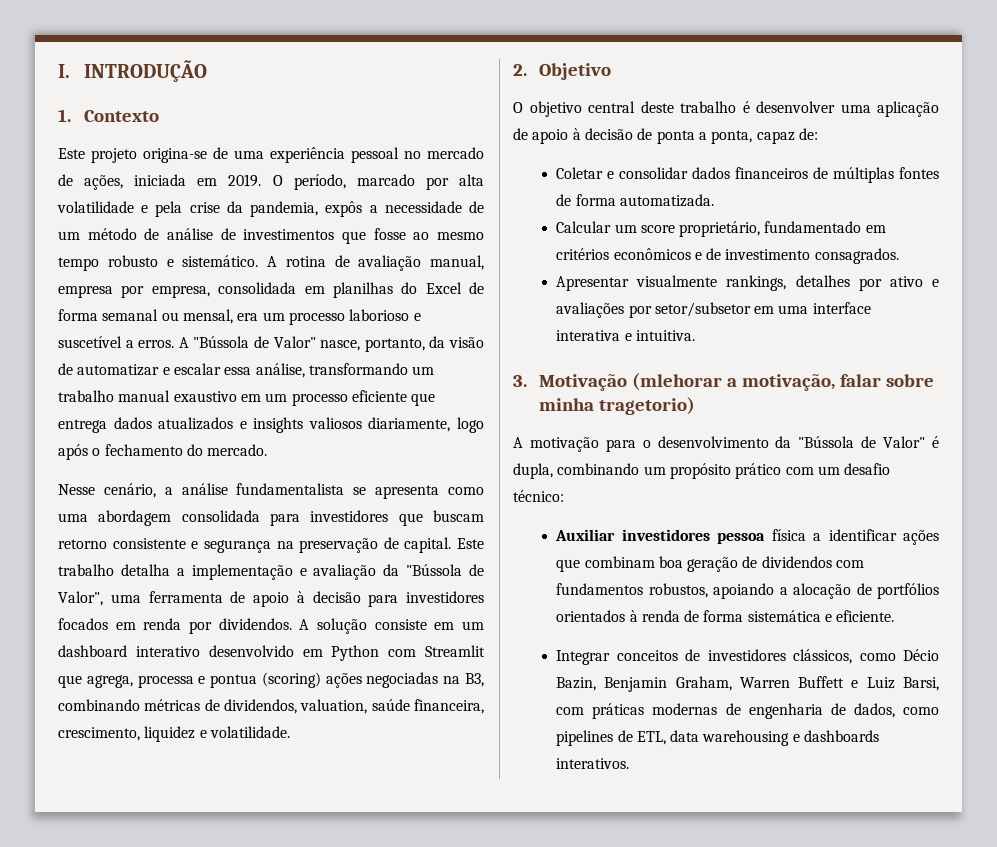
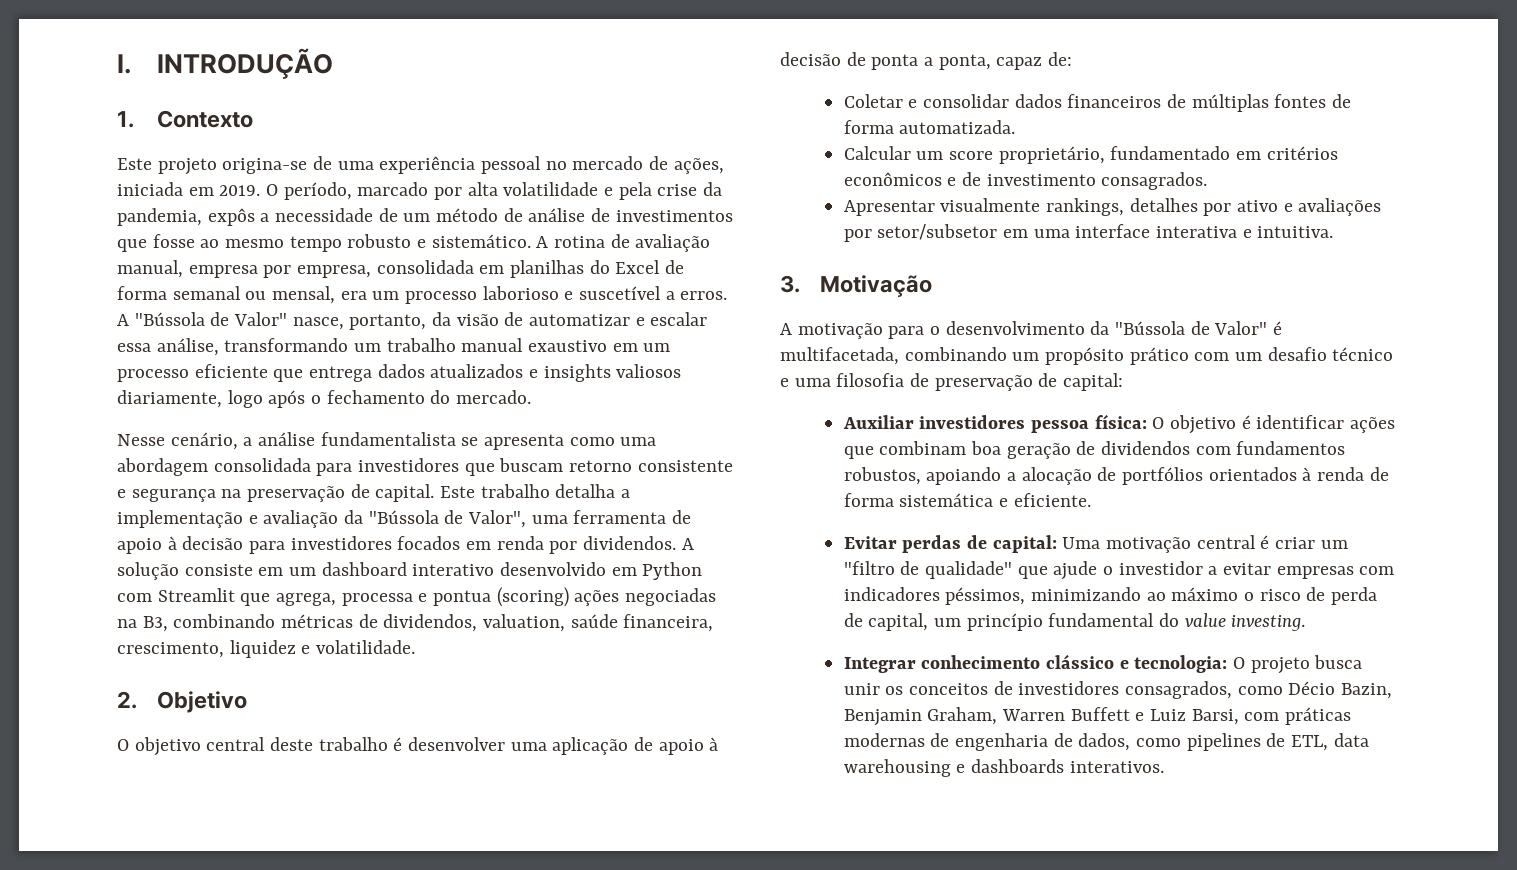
[631,373,934,391] [538,397,695,415] (mlehorar a motivação, falar sobre minha tragetorio) -> (933, 286) none
[513,463,553,479] dupla, -> [780,347,899,365] multifacetada,
[513,490,564,502] técnico: -> [1332,347,1394,361] [780,373,1124,391] técnico e uma filosofia de preservação de capital:
[771,529,822,541] física a -> [1094,414,1251,434] física: O objetivo é
[556,650,611,665] Integrar -> [843,535,1348,553] [843,561,1395,580] [843,587,1377,605] [843,613,1306,631] [843,654,1363,674] [843,683,904,695] Evitar perdas de capital: Uma motivação central é criar um "filtro de qualidade" que ajude o investidor a evitar empresas com indicadores péssimos, minimizando ao máximo o risco de perda de capital, um princípio fundamental do value investing. // Integrar conhecimento clássico e tecnologia: O projeto busca unir os
[793,649,853,664] clássicos, -> [1124,681,1232,699] consagrados,

